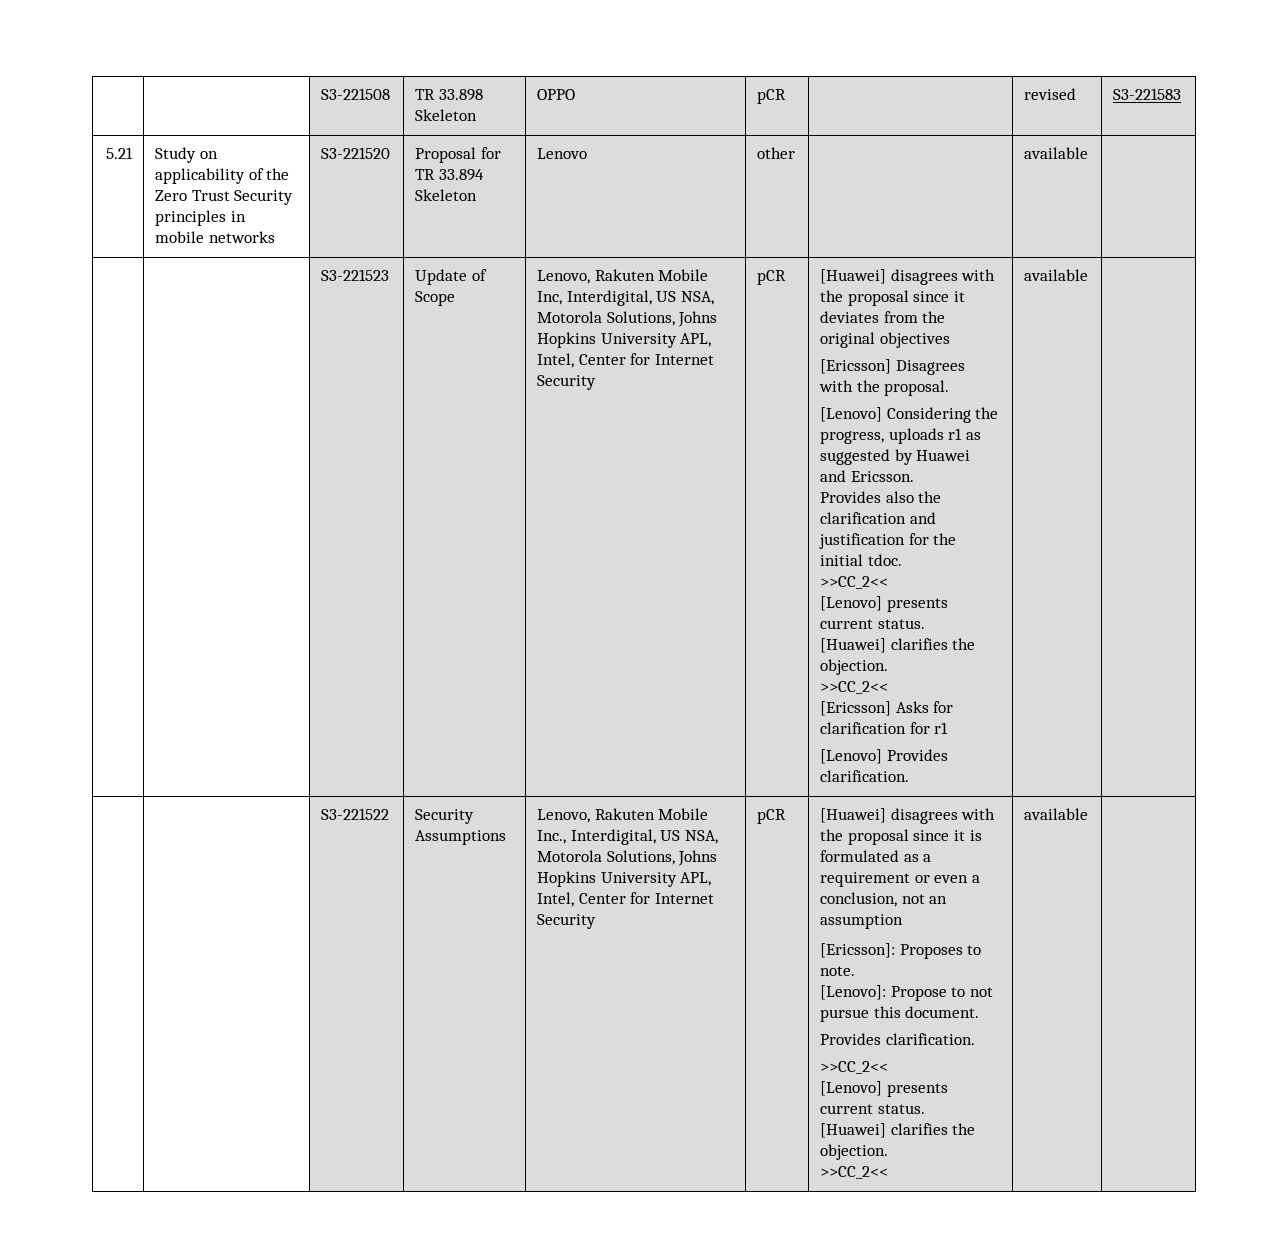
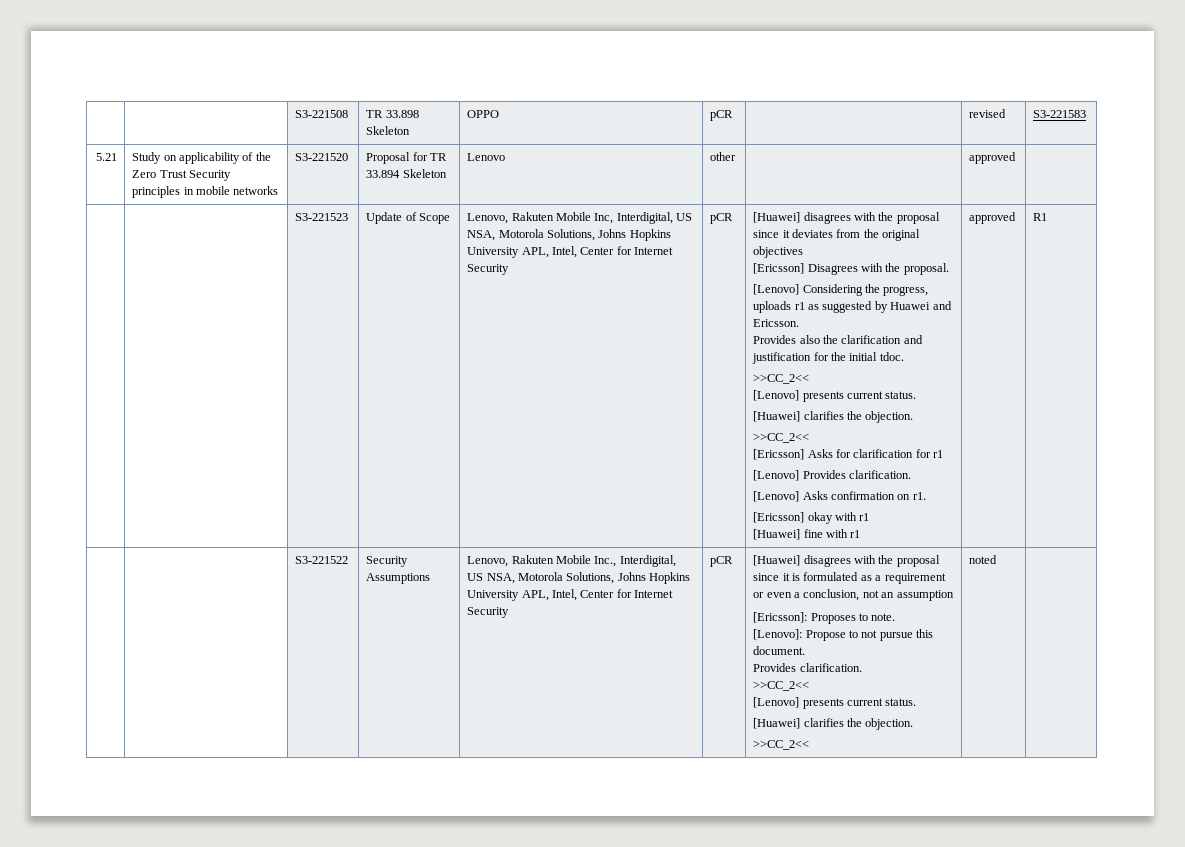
[1024,147,1089,159] available -> [969,152,1017,164] approved
[1024,269,1089,281] | available | -> [753,491,926,502] [753,512,870,524] [753,529,861,540] [969,212,1017,224] [1033,213,1048,221] // [Lenovo] Asks confirmation on r1. // [Ericsson] okay with r1 // [Huawei] fine with r1 | approved | R1
[1024,808,1089,820] available -> [969,555,998,564] noted

